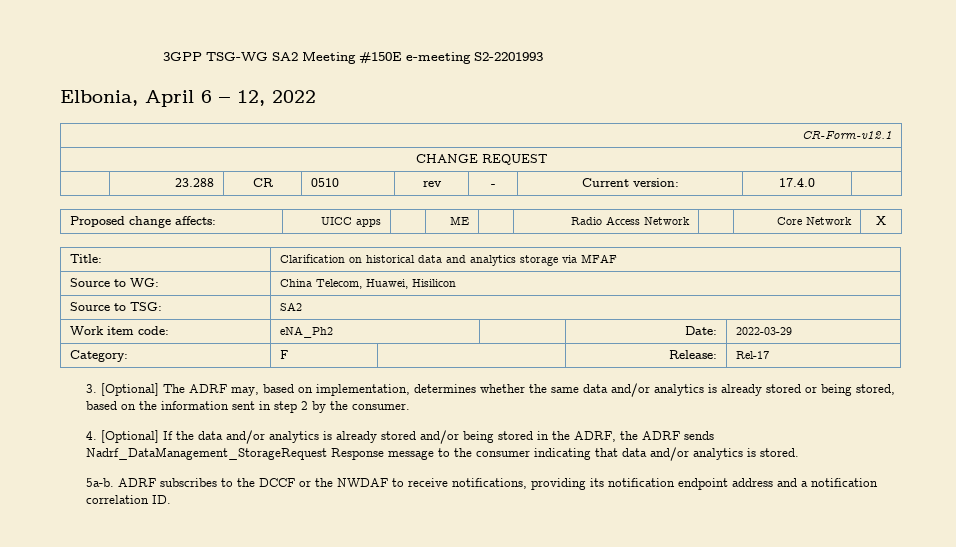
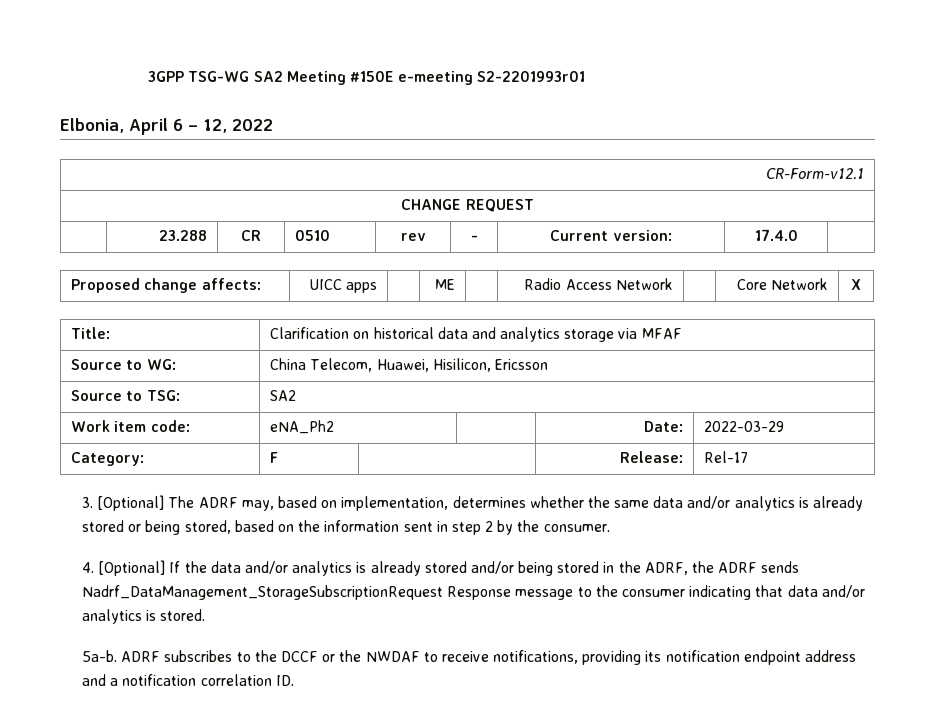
[473,52,543,61] S2-2201993 -> [477,71,586,82] S2-2201993r01
[411,279,456,287] Hisilicon -> [432,358,548,372] Hisilicon, Ericsson
[85,447,327,460] Nadrf_DataManagement_StorageRequest -> [82,585,444,600] Nadrf_DataManagement_StorageSubscriptionRequest

